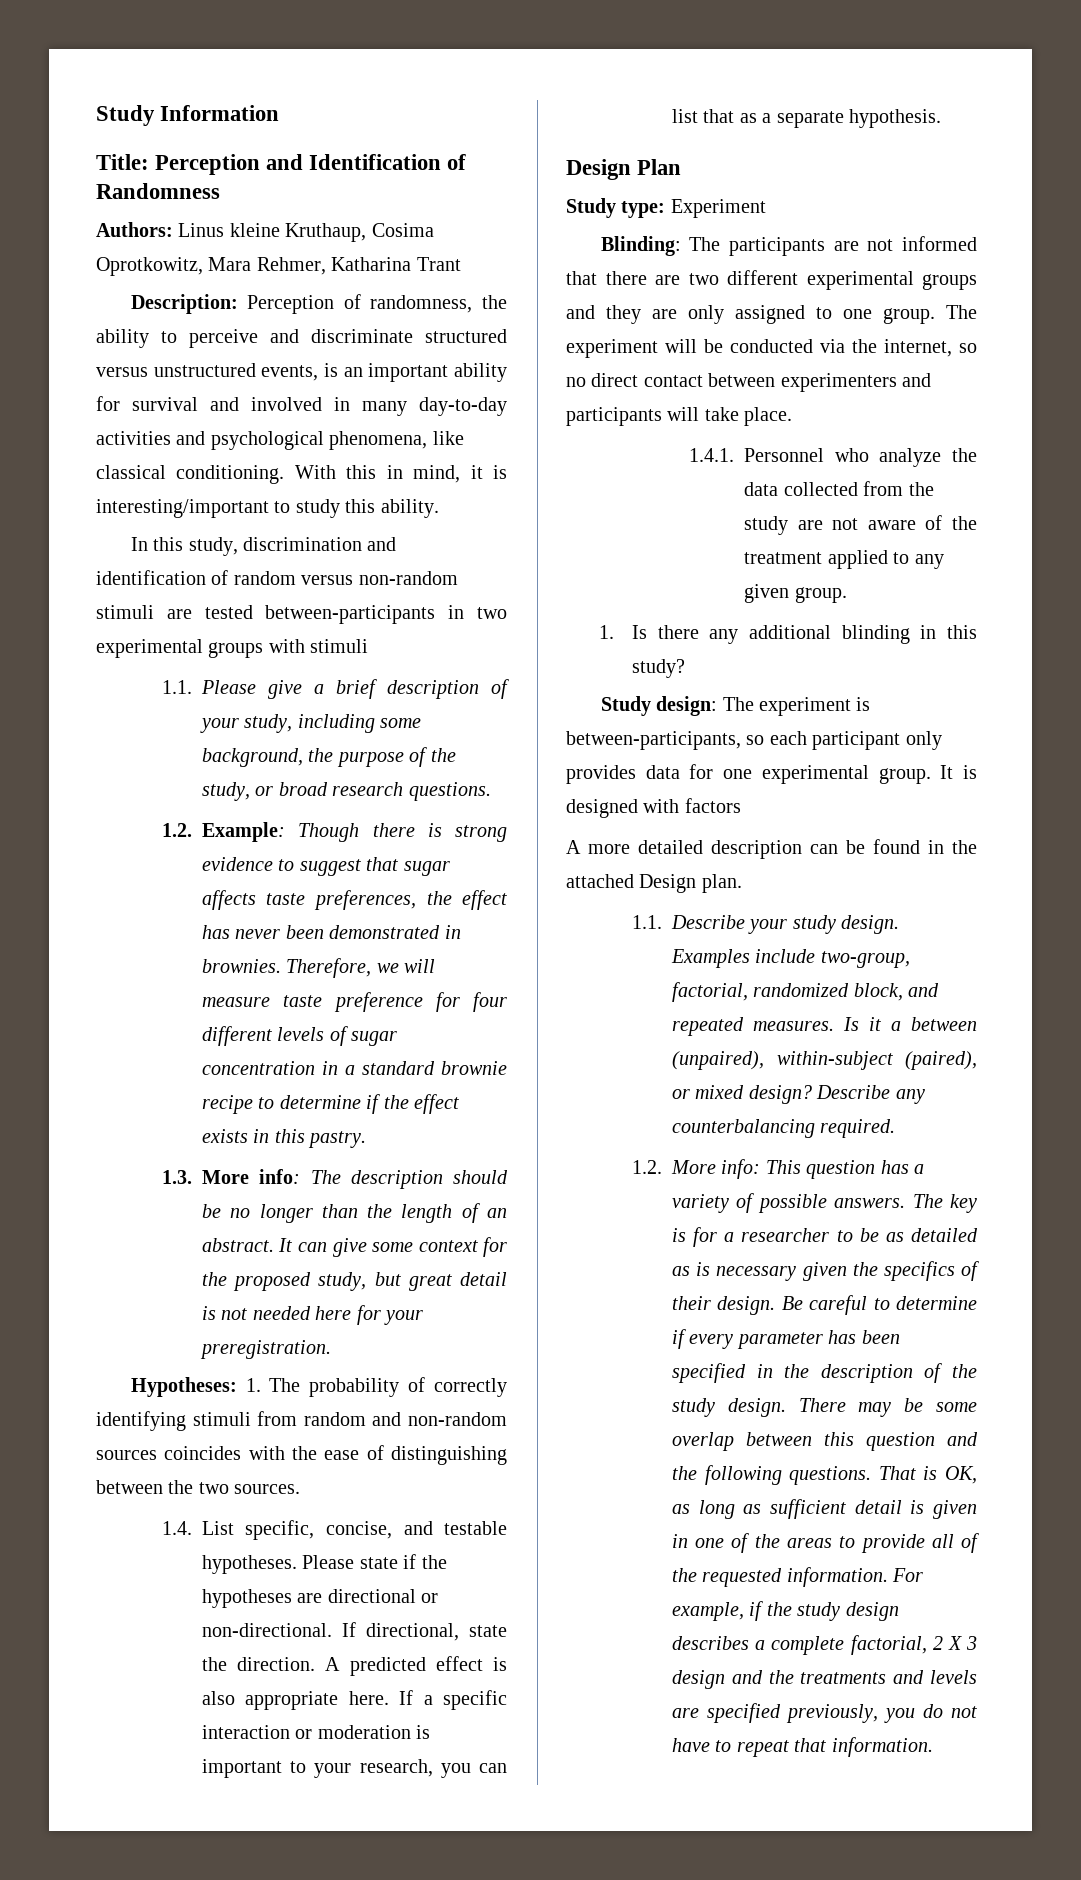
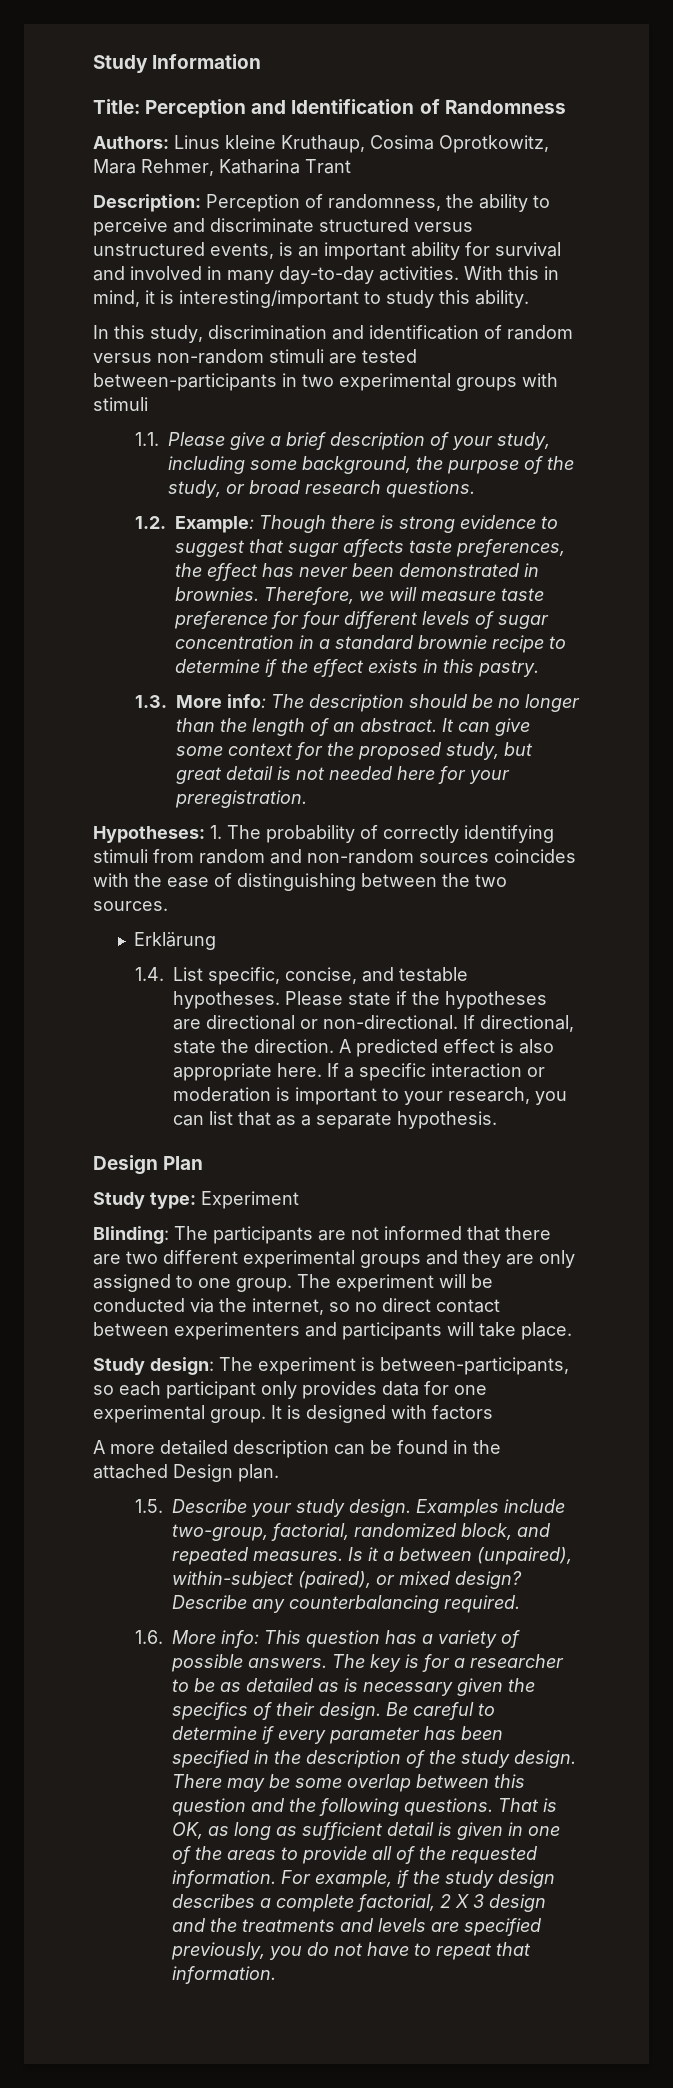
[96,431,464,450] [96,465,285,484] activities and psychological phenomena, like classical conditioning. -> [379,266,459,281] activities.
(301, 1489) none -> [133,932,216,950] // Erklärung
[689,448,977,467] [744,481,934,496] [744,515,978,535] [744,550,944,569] [744,584,847,603] [598,625,978,644] [631,659,685,678] // 1.4.1. Personnel who analyze the data collected from the study are not aware of the treatment applied to any given group. // 1. Is there any additional blinding in this study? -> (572, 1331) none
[631,915,662,929] 1.1. -> [135,1499,164,1513] 1.5.
[631,1160,662,1174] 1.2. -> [135,1630,164,1644] 1.6.

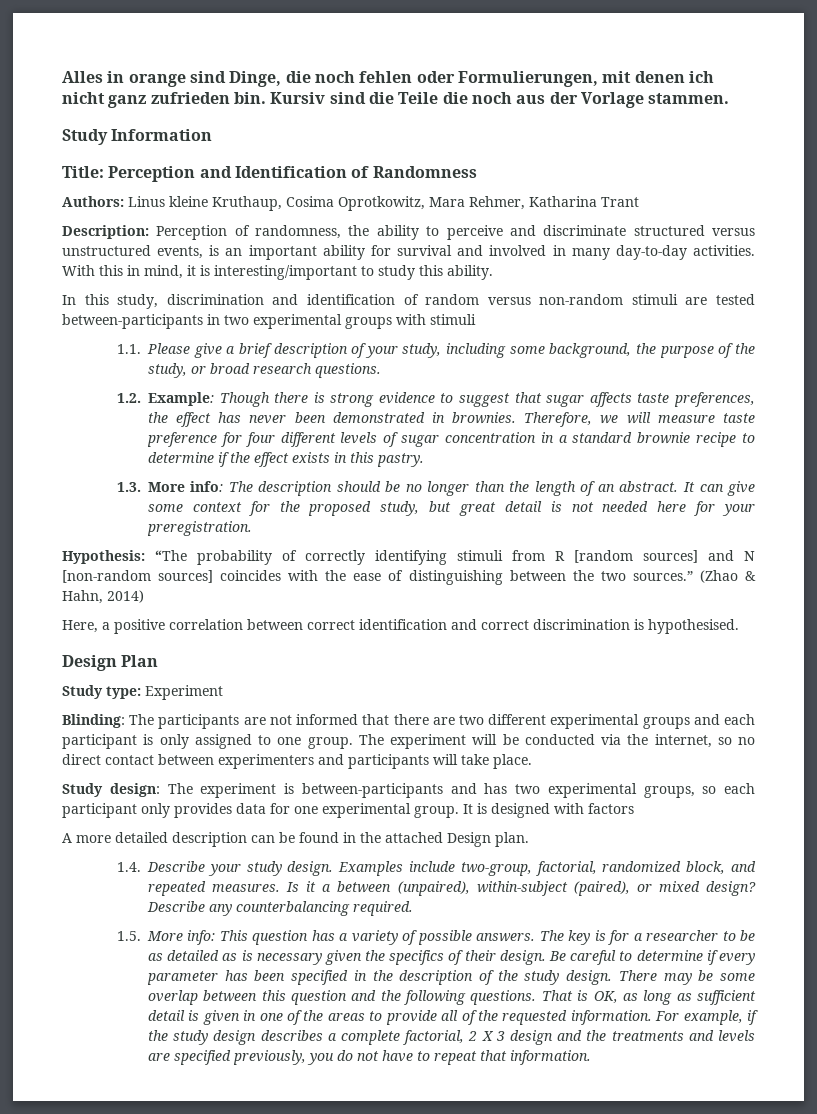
(93, 64) none -> [62,71,714,87] [62,92,730,108] Alles in orange sind Dinge, die noch fehlen oder Formulierungen, mit denen ich nicht ganz zufrieden bin. Kursiv sind die Teile die noch aus der Vorlage stammen. //
[93,825,261,843] Hypotheses: 1. The -> [62,550,187,564] Hypothesis: “The
[199,849,489,864] random and non-random sources -> [555,550,755,563] [62,570,214,583] R [random sources] and N [non-random sources]
[93,901,168,911] [133,932,216,950] [135,967,469,985] [173,991,548,1009] [173,1015,575,1032] [173,1039,555,1057] [173,1063,546,1081] [173,1087,568,1105] [173,1111,498,1129] sources. // Erklärung // 1.4. List specific, concise, and testable hypotheses. Please state if the hypotheses are directional or non-directional. If directional, state the direction. A predicted effect is also appropriate here. If a specific interaction or moderation is important to your research, you can list that as a separate hypothesis. -> [632,570,757,583] [62,590,144,604] [62,619,739,634] sources.” (Zhao & Hahn, 2014) // Here, a positive correlation between correct identification and correct discrimination is hypothesised.
[463,1250,534,1268] they are -> [723,714,755,725] [62,734,154,749] each participant is
[380,1357,569,1375] between-participants, -> [301,783,695,798] between-participants and has two experimental groups,
[135,1499,164,1513] 1.5. -> [116,862,141,872] 1.4.
[135,1630,164,1644] 1.6. -> [116,931,141,941] 1.5.

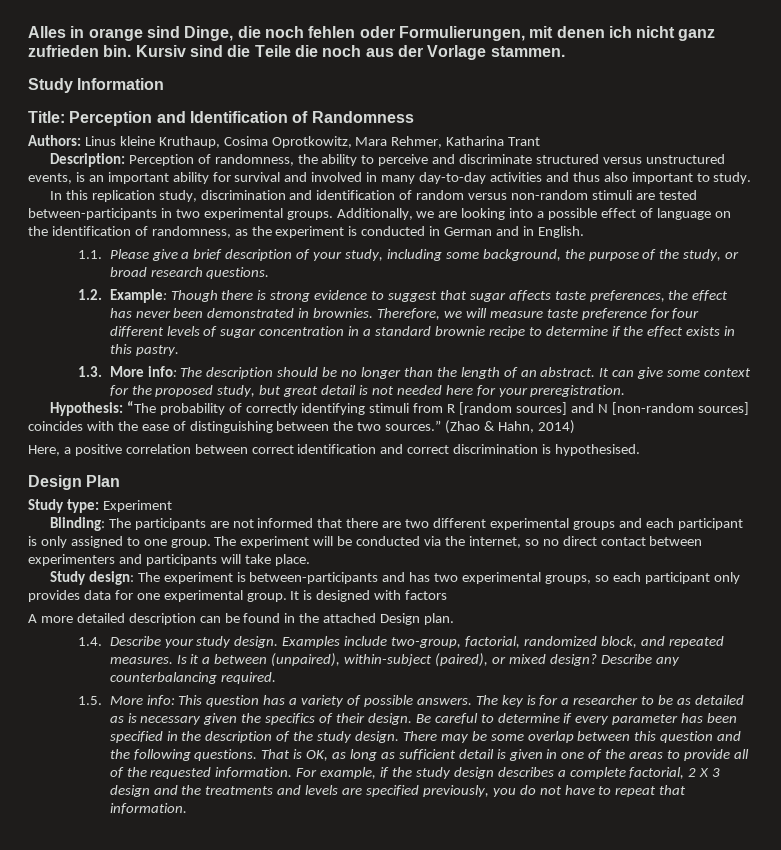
[693,245,755,256] [62,265,493,280] activities. With this in mind, it is interesting/important to study this ability. -> [489,172,752,184] activities and thus also important to study.
(109, 299) none -> [91,190,155,202] replication
[345,314,476,329] groups with stimuli -> [286,208,731,220] [28,226,584,238] groups. Additionally, we are looking into a possible effect of language on the identification of randomness, as the experiment is conducted in German and in English.

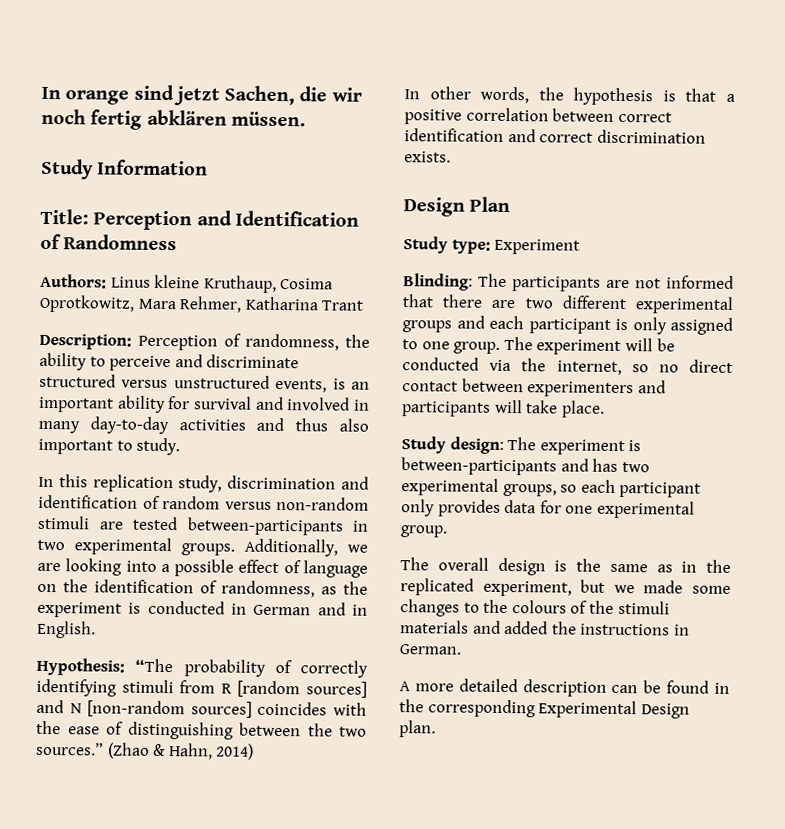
[28,26,716,41] [28,45,565,60] Alles in orange sind Dinge, die noch fehlen oder Formulierungen, mit denen ich nicht ganz zufrieden bin. Kursiv sind die Teile die noch aus der Vorlage stammen. -> [41,84,362,106] [41,108,306,130] In orange sind jetzt Sachen, die wir noch fertig abklären müssen.
[78,249,740,261] [109,267,270,279] [78,289,729,303] [109,308,700,320] [109,326,736,338] [109,344,179,356] [78,366,752,379] [109,385,626,397] // 1.1. Please give a brief description of your study, including some background, the purpose of the study, or broad research questions. // 1.2. Example: Though there is strong evidence to suggest that sugar affects taste preferences, the effect has never been demonstrated in brownies. Therefore, we will measure taste preference for four different levels of sugar concentration in a standard brownie recipe to determine if the effect exists in this pastry. // 1.3. More info: The description should be no longer than the length of an abstract. It can give some context for the proposed study, but great detail is not needed here for your preregistration. -> (96, 629) none
[28,445,60,456] Here, -> [404,86,717,106] In other words, the hypothesis is that
[542,444,641,456] is hypothesised. -> [404,151,451,163] exists.
[290,590,448,602] It is designed with factors -> [400,557,731,576] [400,578,731,597] [400,599,670,617] [400,620,690,636] [399,644,461,655] // The overall design is the same as in the replicated experiment, but we made some changes to the colours of the stimuli materials and added the instructions in German.
[323,613,377,623] attached -> [427,699,638,719] corresponding Experimental
[78,636,724,648] [109,653,680,667] [109,672,276,684] [78,695,744,707] [109,713,738,725] [109,731,742,743] [109,749,749,761] [109,767,721,779] [109,785,687,797] [109,803,187,814] // 1.4. Describe your study design. Examples include two-group, factorial, randomized block, and repeated measures. Is it a between (unpaired), within-subject (paired), or mixed design? Describe any counterbalancing required. // 1.5. More info: This question has a variety of possible answers. The key is for a researcher to be as detailed as is necessary given the specifics of their design. Be careful to determine if every parameter has been specified in the description of the study design. There may be some overlap between this question and the following questions. That is OK, as long as sufficient detail is given in one of the areas to provide all of the requested information. For example, if the study design describes a complete factorial, 2 X 3 design and the treatments and levels are specified previously, you do not have to repeat that information. -> (436, 729) none

